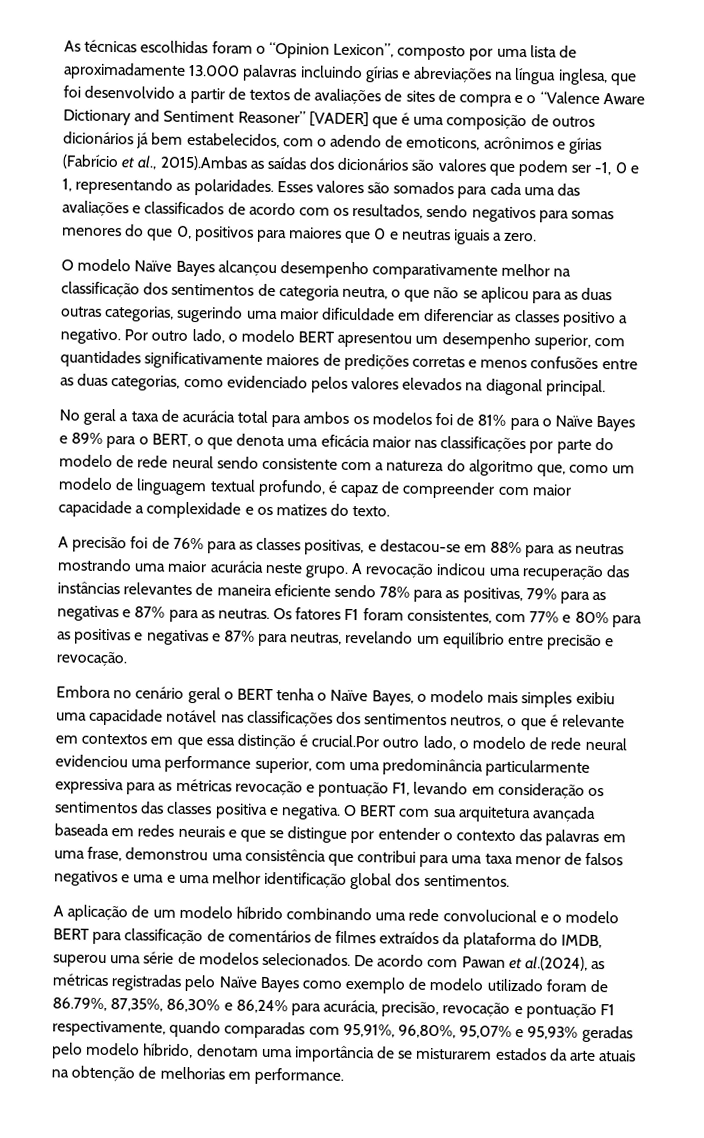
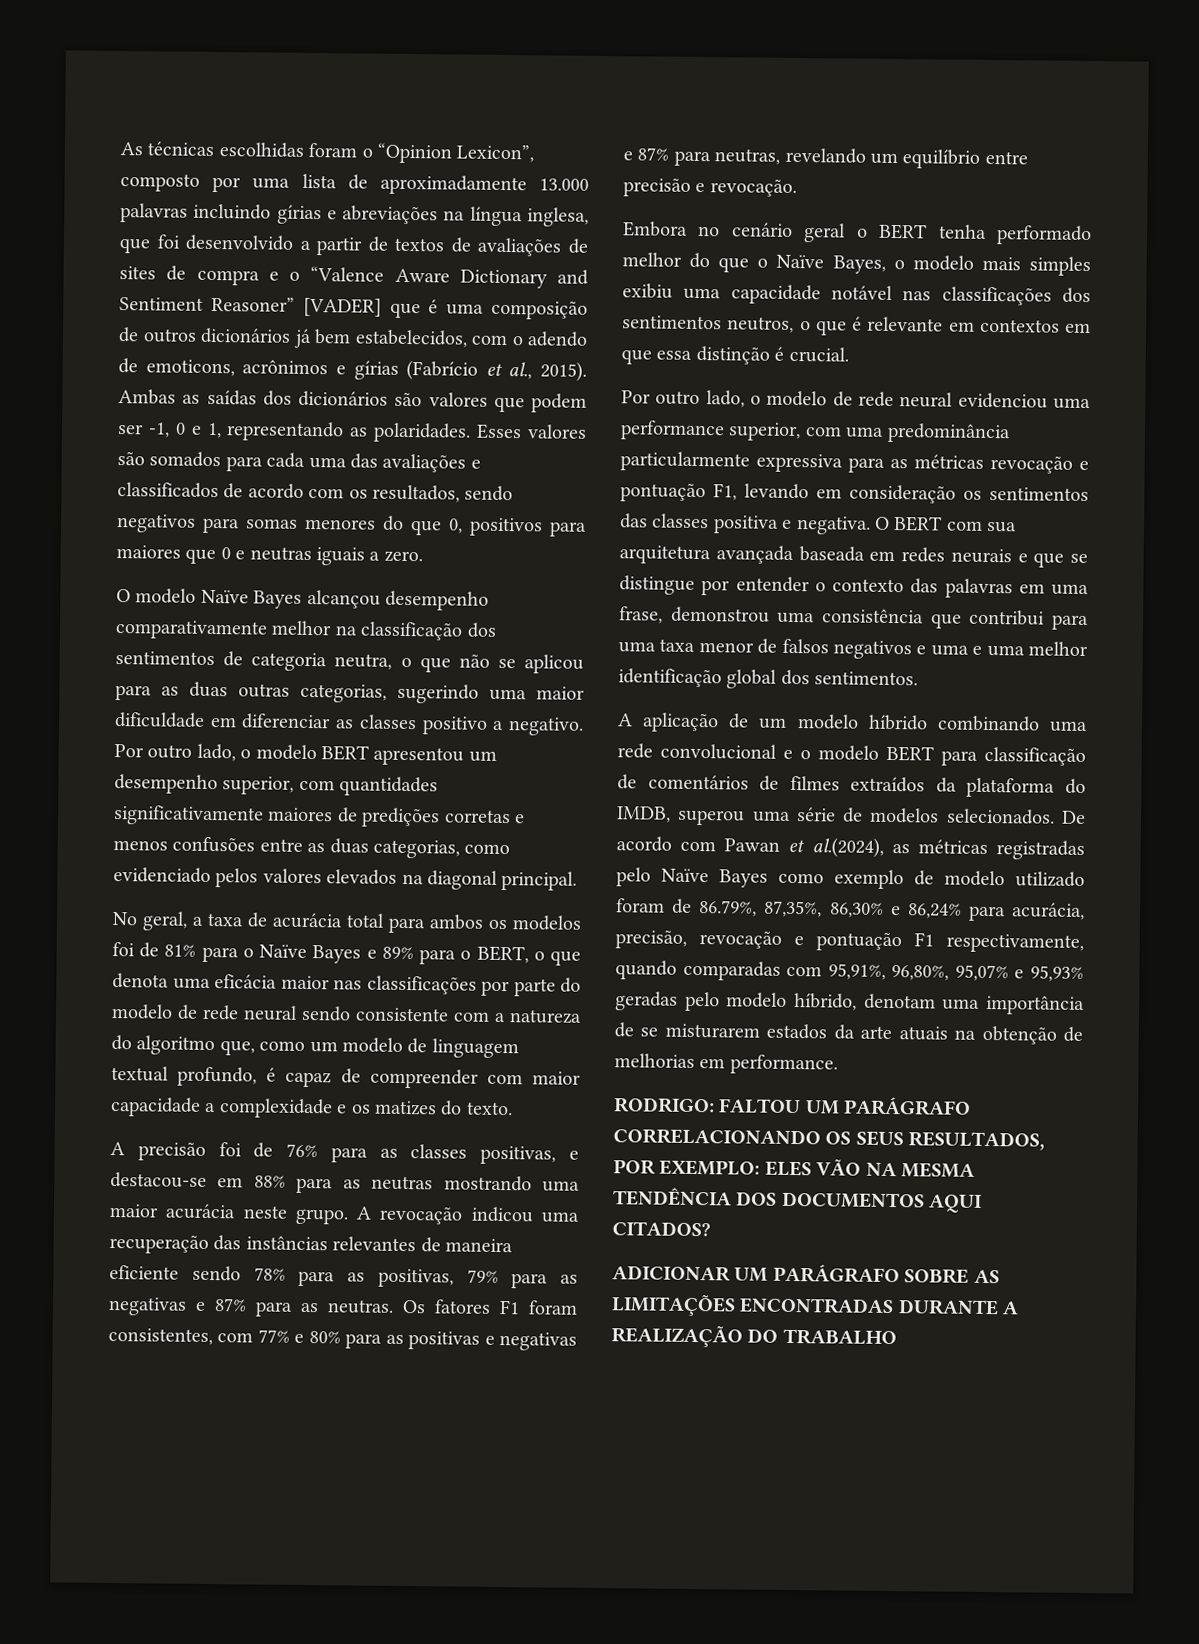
[159,155,248,171] 2015).Ambas -> [540,361,587,382] [118,389,176,405] 2015). Ambas
[83,408,117,426] geral -> [142,911,188,931] geral,
(316, 694) none -> [996,225,1092,246] [622,252,750,273] performado melhor do que
[311,734,380,748] crucial.Por -> [788,346,849,363] [621,390,651,404] crucial. // Por
(344, 1076) none -> [614,1096,972,1116] [613,1128,1046,1151] [613,1159,975,1178] [613,1187,983,1213] [612,1221,711,1237] [612,1263,1000,1284] [611,1294,1020,1317] [611,1325,897,1348] // RODRIGO: FALTOU UM PARÁGRAFO CORRELACIONANDO OS SEUS RESULTADOS, POR EXEMPLO: ELES VÃO NA MESMA TENDÊNCIA DOS DOCUMENTOS AQUI CITADOS? // ADICIONAR UM PARÁGRAFO SOBRE AS LIMITAÇÕES ENCONTRADAS DURANTE A REALIZAÇÃO DO TRABALHO

